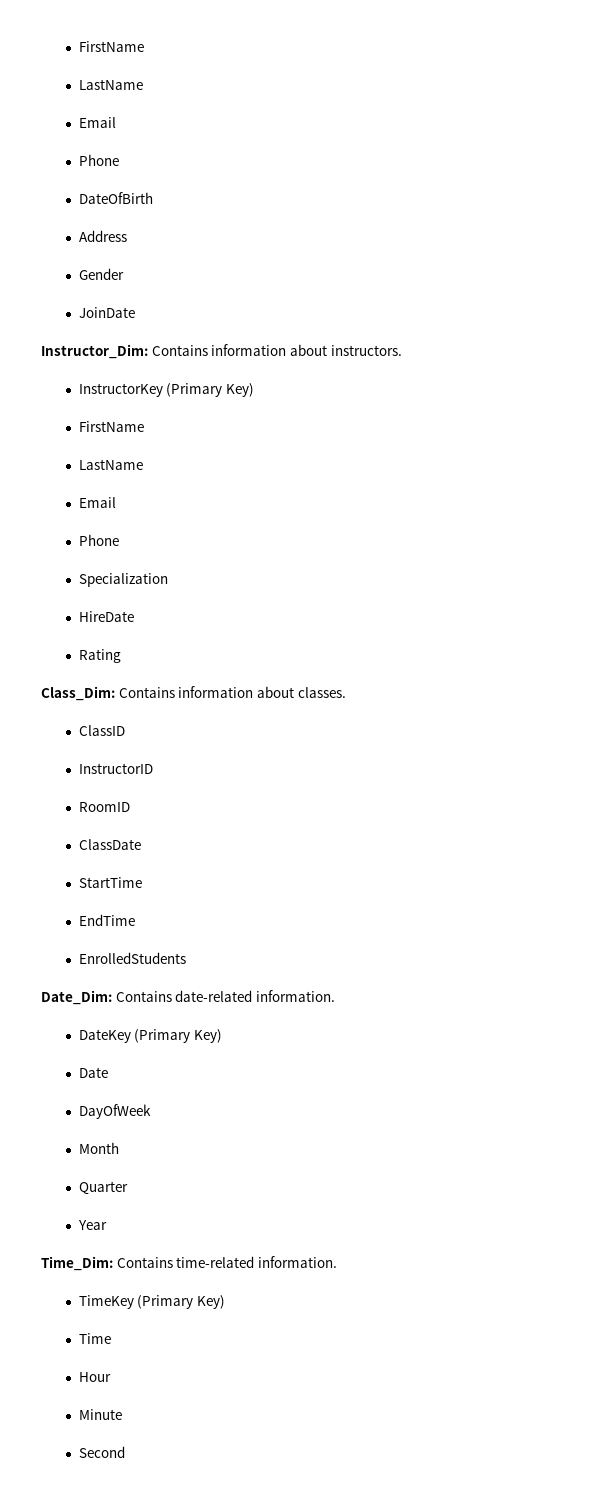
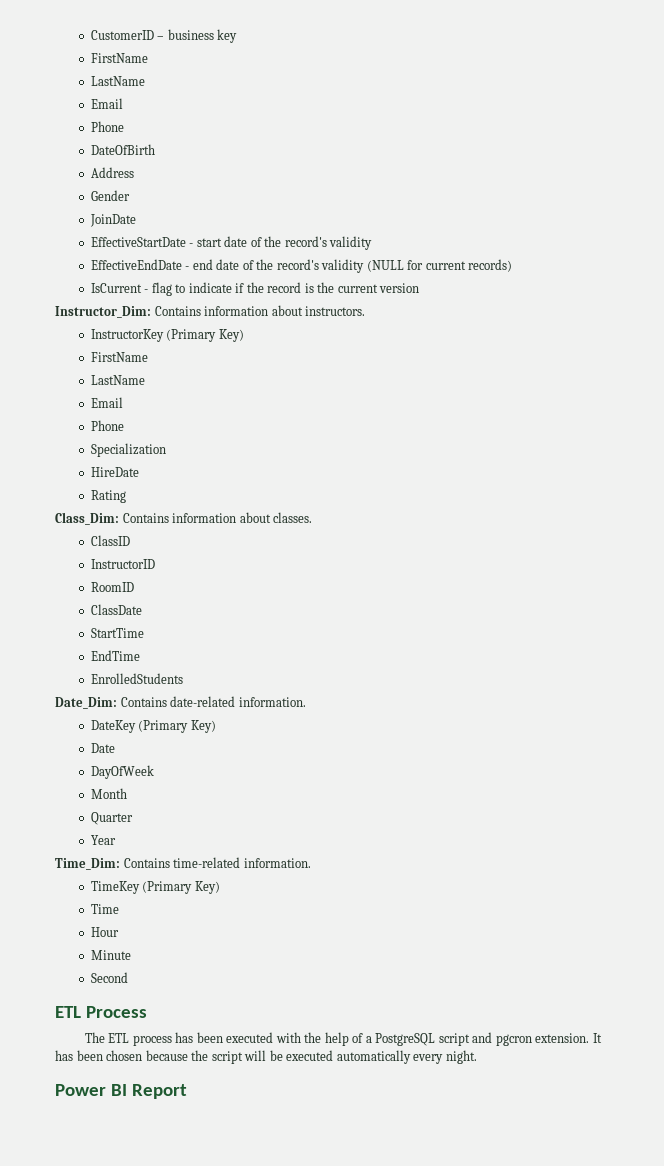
(78, 46) none -> [90,29,238,43] CustomerID – business key //
(135, 312) none -> [90,236,373,250] [90,259,513,273] [90,282,420,296] // EffectiveStartDate - start date of the record's validity // EffectiveEndDate - end date of the record's validity (NULL for current records) // IsCurrent - flag to indicate if the record is the current version
(125, 1452) none -> [55,1006,147,1018] [84,1032,602,1046] [55,1050,477,1064] [55,1084,187,1099] // ETL Process // The ETL process has been executed with the help of a PostgreSQL script and pgcron extension. It has been chosen because the script will be executed automatically every night. // Power BI Report

